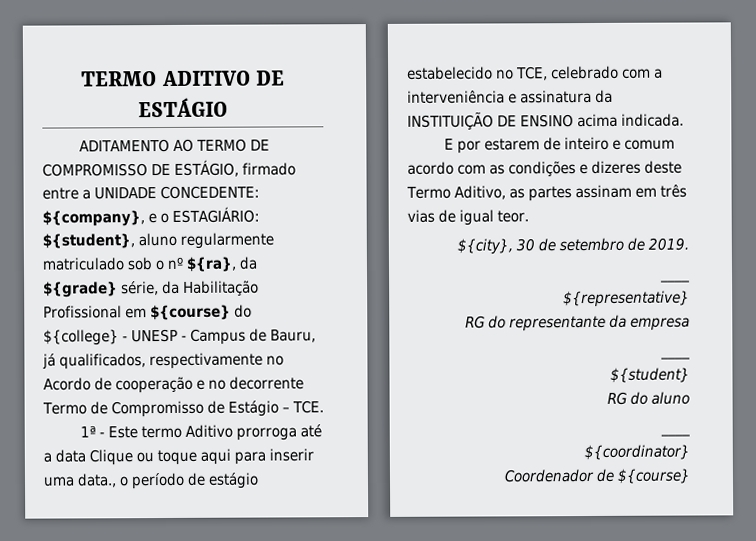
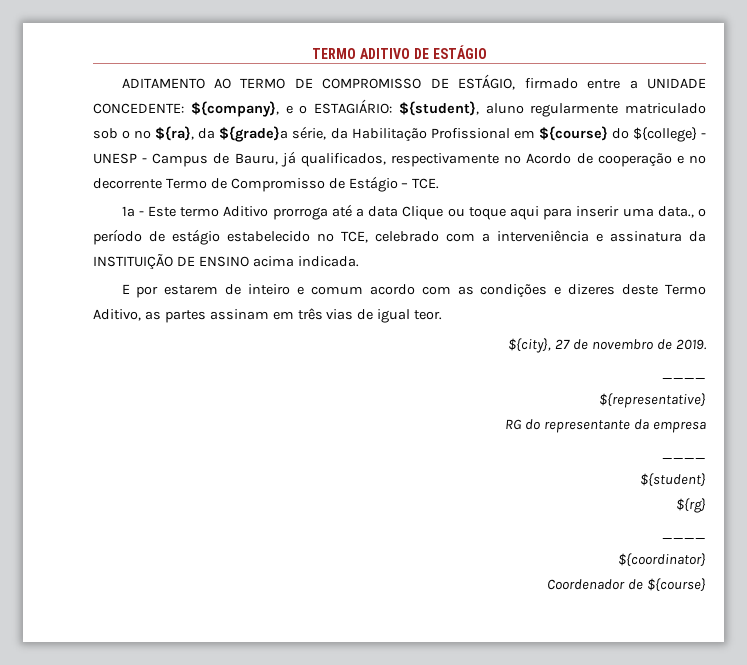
[43,281,118,298] ${grade} -> [219,126,289,142] ${grade}ª
[515,237,624,252] 30 de setembro -> [555,339,655,350] 27 de novembro
[606,391,690,405] RG do aluno -> [676,498,706,513] ${rg}

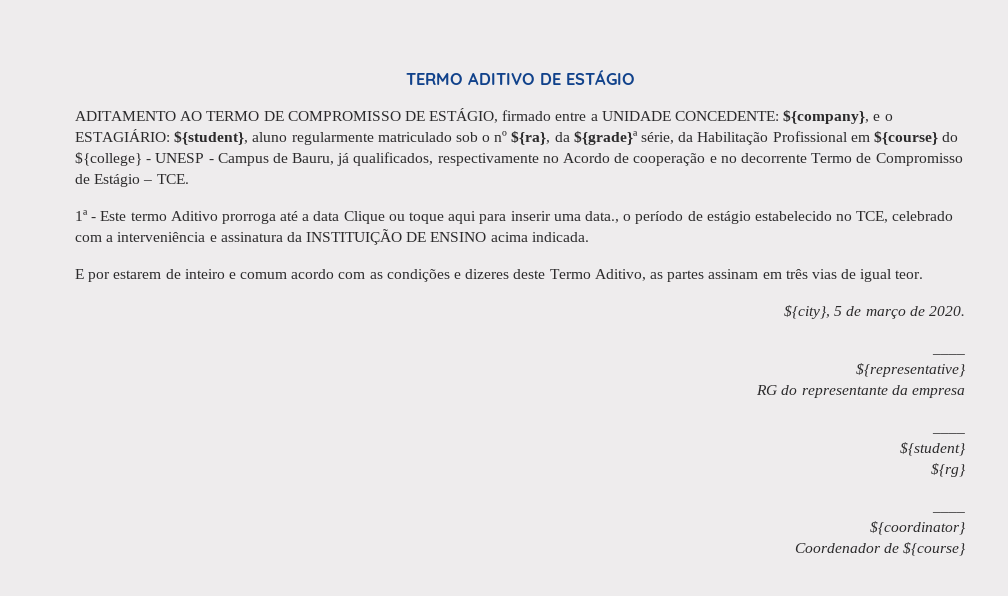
[555,339,707,350] 27 de novembro de 2019. -> [834,306,965,319] 5 de março de 2020.

